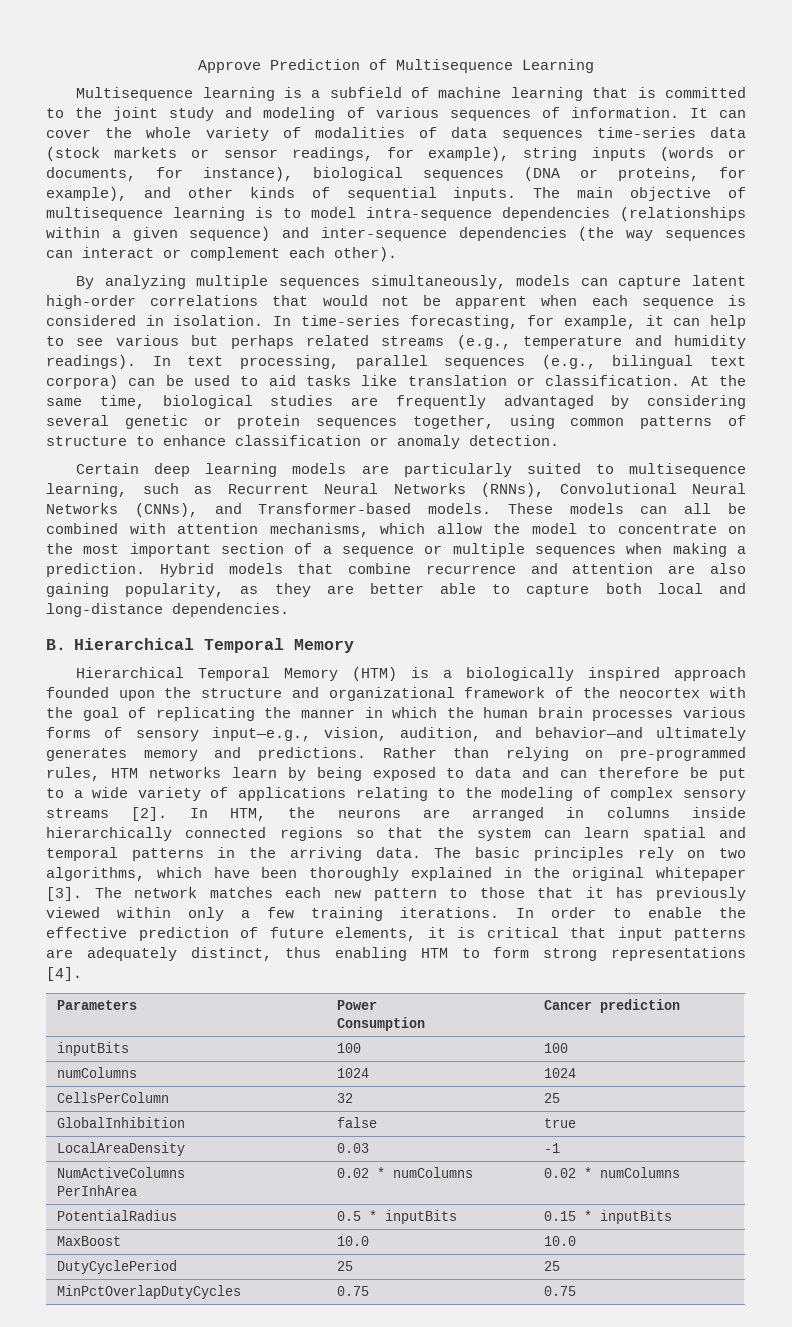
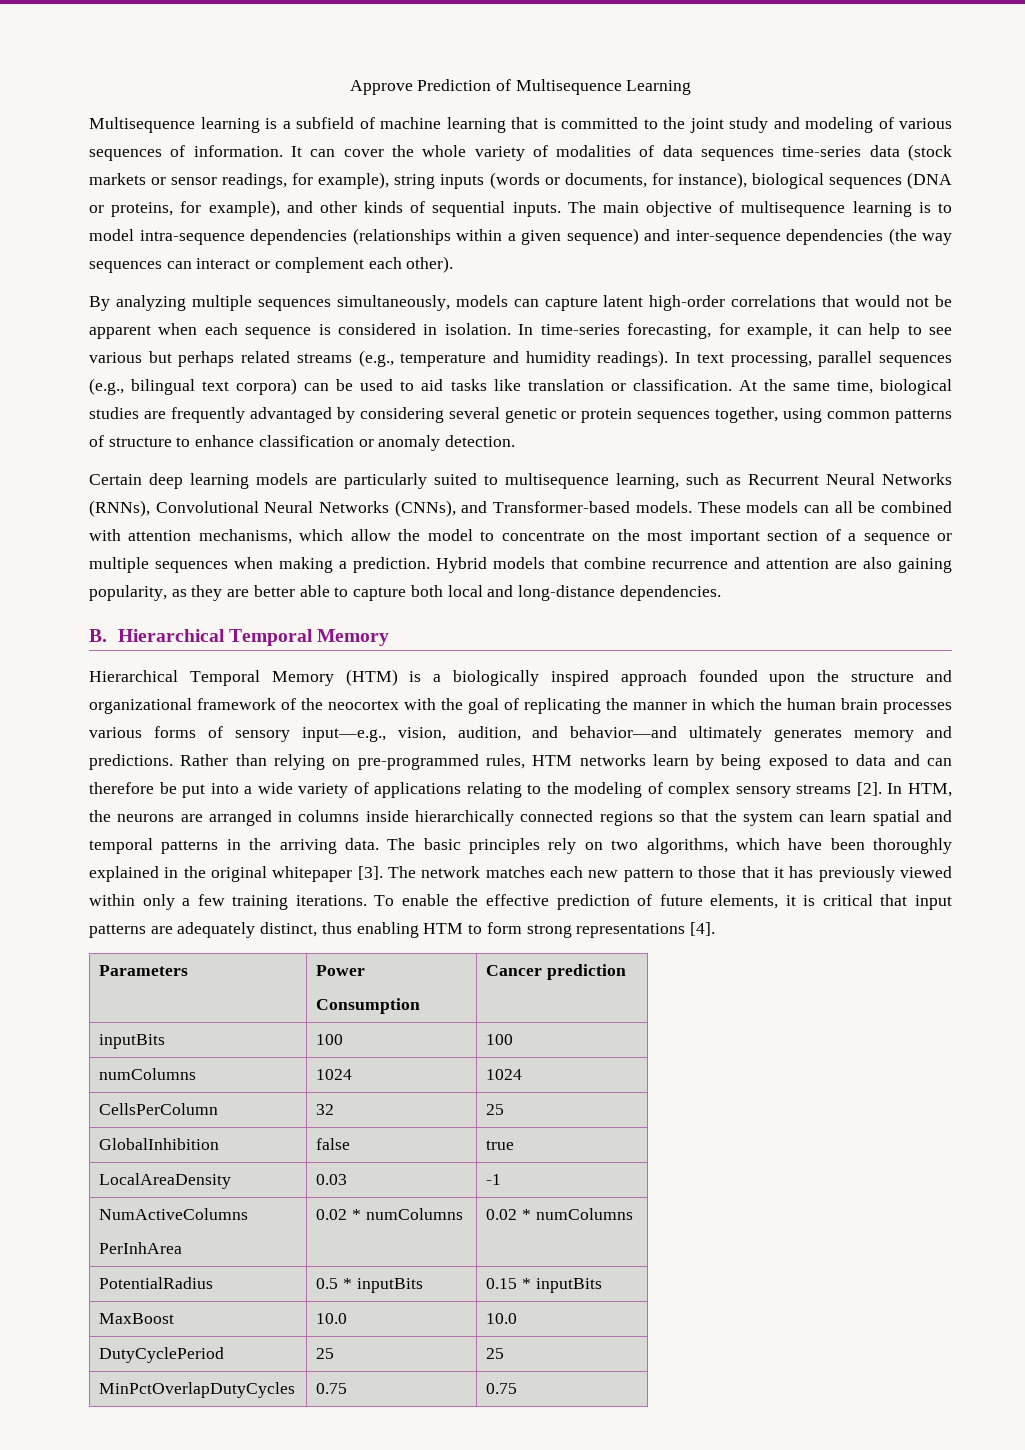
[46,788,64,798] to -> [210,783,239,794] into
[516,907,631,918] In order to -> [374,895,395,906] To

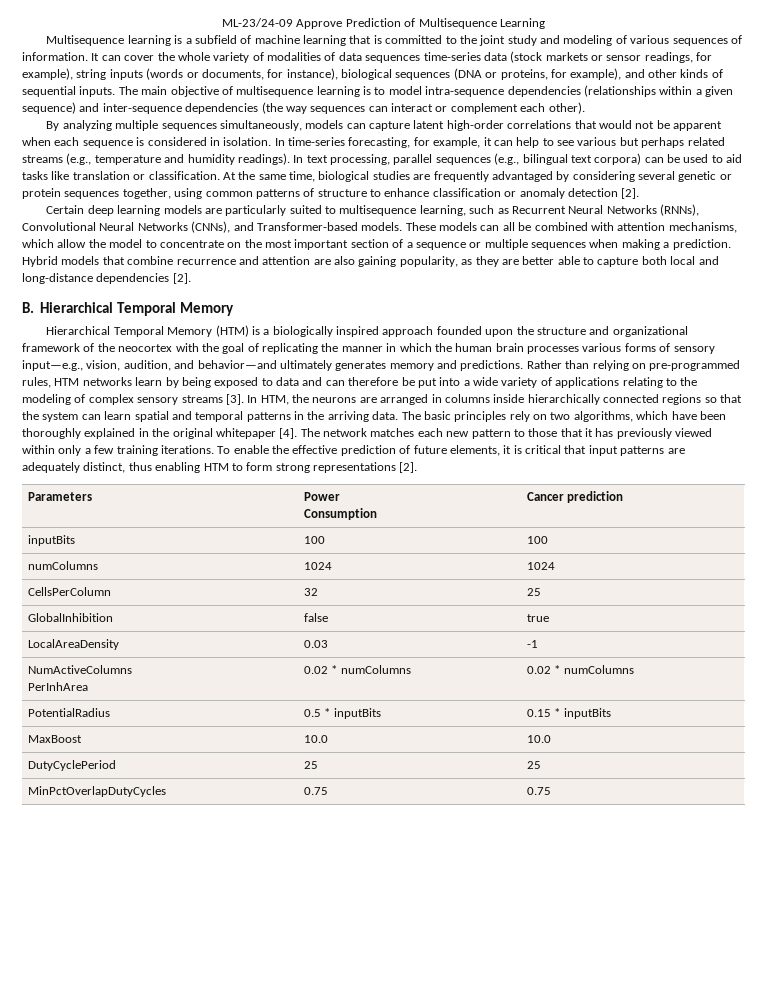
(349, 87) none -> [222,18,294,27] ML-23/24-09
[445,435,516,447] detection. -> [567,188,640,199] detection [2].
[619,585,721,601] dependencies. -> [96,273,191,284] dependencies [2].
[856,782,882,796] [2]. -> [225,394,244,405] [3].
[357,866,383,880] [3]. -> [279,428,298,439] [4].
[689,922,715,936] [4]. -> [399,462,418,473] [2].

